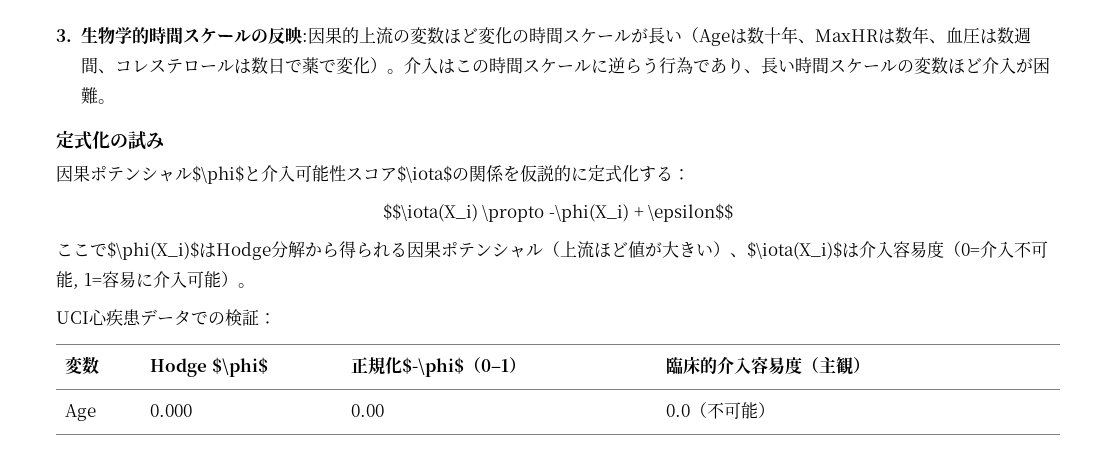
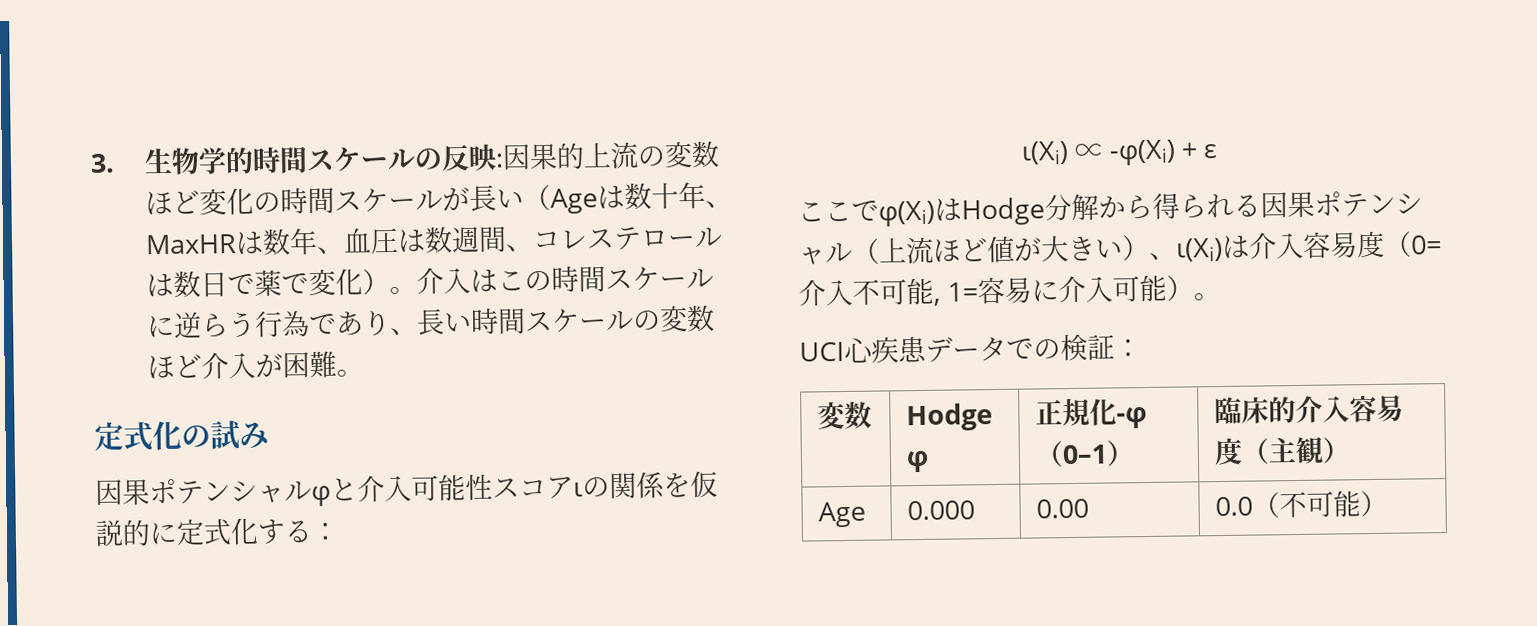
[192,165,244,184] $\phi$ -> [311,485,331,507] φ
[397,165,452,183] $\iota$ -> [573,482,583,497] ι
[382,203,734,222] $$\iota(X_i) \propto -\phi(X_i) + \epsilon$$ -> [1020,139,1218,166] ι(Xi) ∝ -φ(Xi) + ε
[107,241,199,260] $\phi(X_i)$ -> [878,200,935,227] φ(Xi)
[747,241,842,260] $\iota(X_i)$ -> [1176,237,1223,262] ι(Xi)
[211,357,268,377] $\phi$ -> [905,450,929,473] φ
[402,357,465,377] $-\phi$ -> [1115,406,1147,429] -φ

